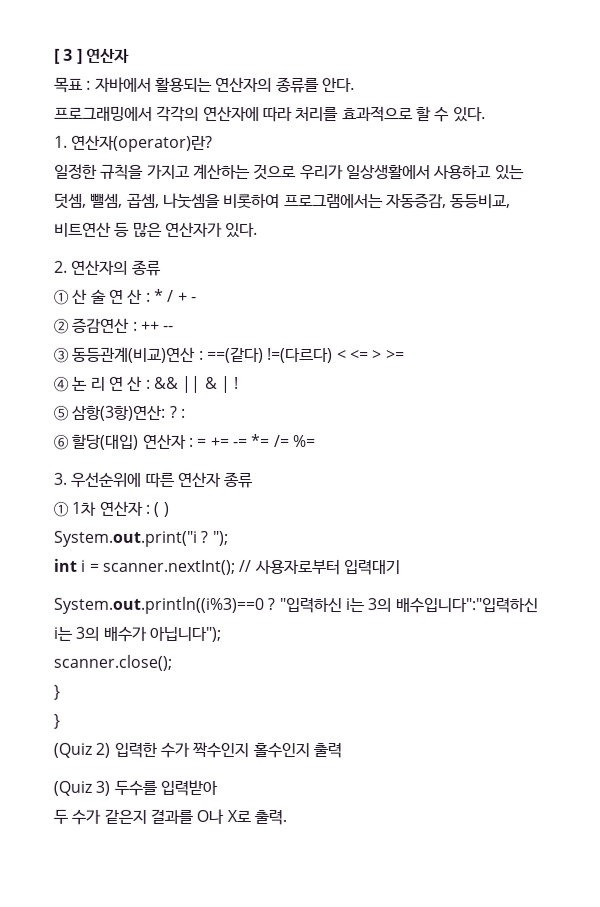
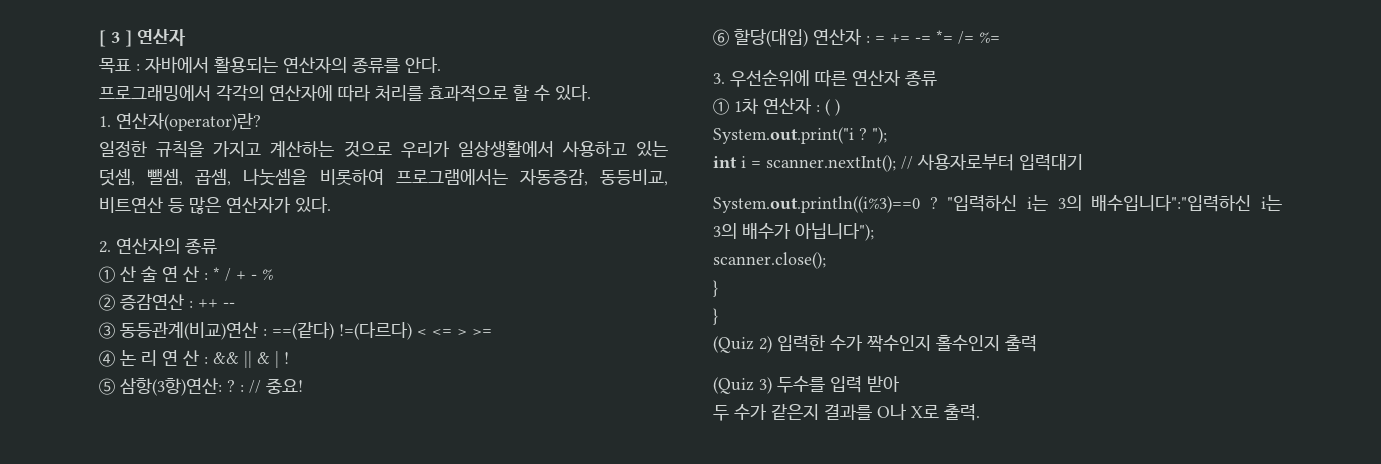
(197, 299) none -> [262,269,273,280] %
(186, 413) none -> [249,378,303,394] // 중요!
[159,779,218,796] 입력받아 -> [830,376,900,393] 입력 받아

